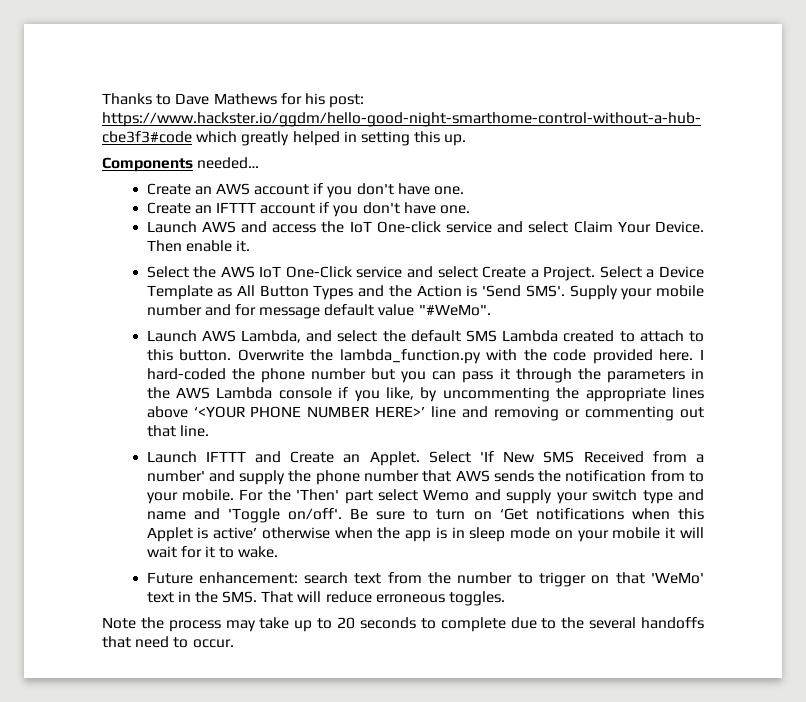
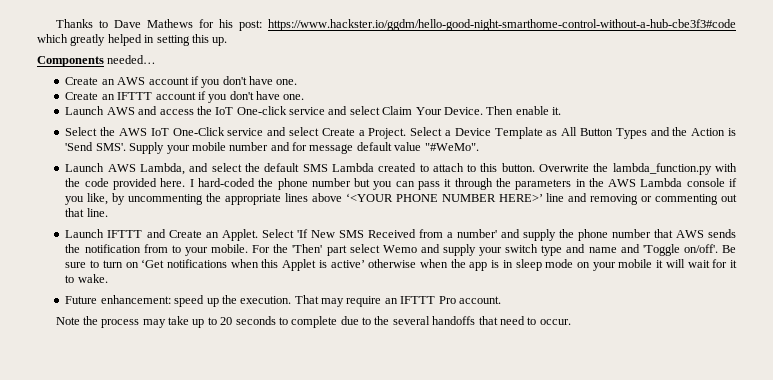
[304,572,704,587] [146,591,506,606] search text from the number to trigger on that 'WeMo' text in the SMS. That will reduce erroneous toggles. -> [174,295,501,307] speed up the execution. That may require an IFTTT Pro account.

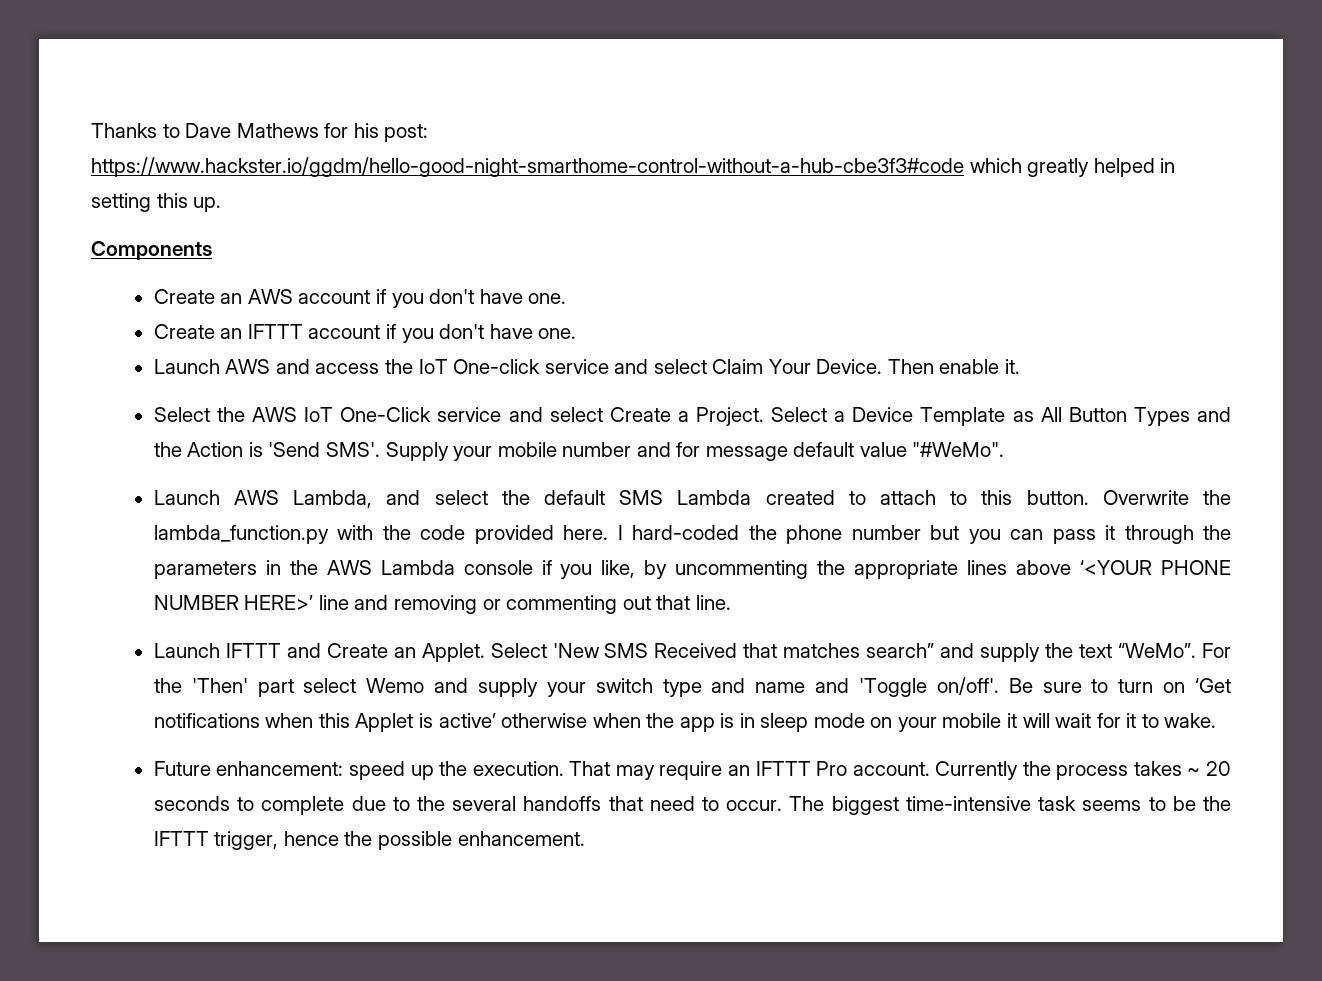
[107,55,157,64] needed… -> (212, 250) none
[296,229,736,241] [65,244,249,256] 'If New SMS Received from a number' and supply the phone number that AWS sends the notification from to your mobile. -> [552,643,1197,662] 'New SMS Received that matches search” and supply the text “WeMo”.
[55,317,80,325] // Note -> [935,761,1019,780] Currently
[142,316,217,328] may take up to -> [1133,761,1201,776] takes ~
(571, 322) none -> [789,796,1231,815] [153,831,585,850] The biggest time-intensive task seems to be the IFTTT trigger, hence the possible enhancement.

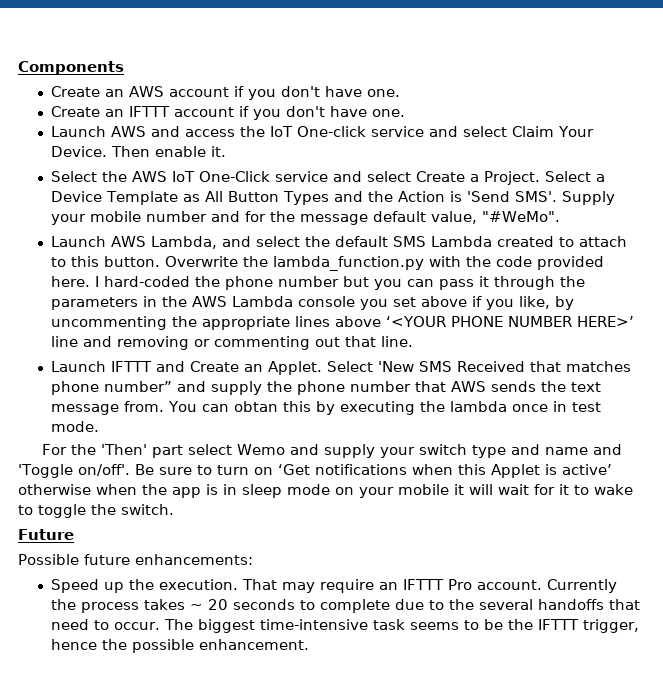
[91,123,429,142] [91,157,1176,177] [91,193,222,212] Thanks to Dave Mathews for his post: https://www.hackster.io/ggdm/hello-good-night-smarthome-control-without-a-hub-cbe3f3#code which greatly helped in setting this up. // -> (18, 68) none
(701, 449) none -> [269,211,295,222] the
[859,442,907,457] value -> [430,211,477,224] value,
(533, 567) none -> [359,296,467,310] you set above
[866,643,935,658] search” -> [50,381,172,395] phone number”
[1079,643,1197,658] text “WeMo”. -> [296,381,601,395] [50,401,601,415] [50,421,99,432] phone number that AWS sends the text message from. You can obtan this by executing the lambda once in test mode. //
[1164,713,1217,728] [153,761,405,780] wake. // Future enhancement: speed -> [594,484,633,495] [18,504,174,518] [18,529,74,540] [18,554,253,565] [50,579,99,593] wake to toggle the switch. // Future // Possible future enhancements: // Speed

